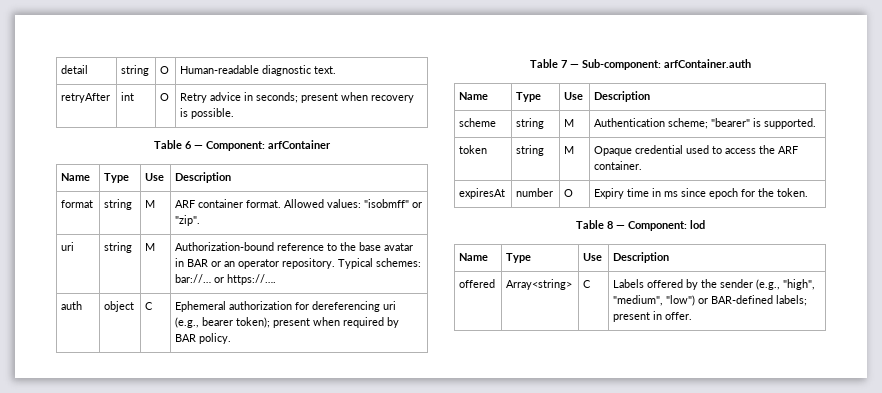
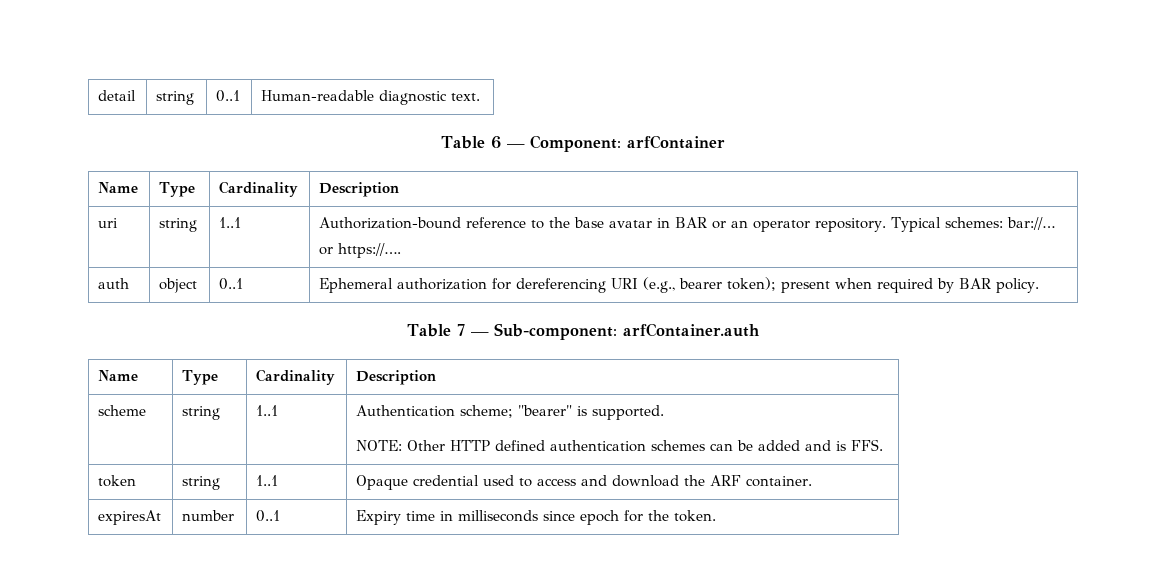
[160,66,170,74] O -> [216,90,241,102] 0..1
[61,93,111,103] [121,92,135,101] [160,93,170,101] [180,92,415,103] [180,108,235,119] // retryAfter | int | O | Retry advice in seconds; present when recovery is possible. -> (481, 97) none
[145,173,165,181] [175,172,232,183] [61,200,94,208] [104,199,133,210] [145,200,156,208] [175,199,423,208] [175,215,201,226] Use | Description // format | string | M | ARF container format. Allowed values: "isobmff" or "zip". -> [219,181,299,197] [319,182,400,197] Cardinality | Description
[145,243,156,251] M -> [219,217,242,228] 1..1
[145,302,154,310] C -> [219,278,244,290] 0..1
[383,301,397,310] uri -> [611,278,639,289] URI
[564,92,584,100] Use -> [256,369,336,385] Cardinality
[564,119,575,127] M -> [256,405,279,416] 1..1
(817, 123) none -> [356,439,884,452] // NOTE: Other HTTP defined authentication schemes can be added and is FFS.
[564,146,575,154] M -> [256,475,279,486] 1..1
(757, 151) none -> [581,475,680,487] and download
[564,189,574,197] O -> [256,510,281,522] 0..1
[664,191,679,197] ms -> [458,510,539,522] milliseconds
[575,220,705,231] [459,253,489,261] [506,253,532,263] [583,253,603,261] [613,252,670,263] [459,279,496,288] [506,279,573,290] [583,280,592,288] [613,279,816,290] [613,295,808,306] [613,311,693,322] // Table 8 — Component: lod // Name | Type | Use | Description // offered | Array<string> | C | Labels offered by the sender (e.g., "high", "medium", "low") or BAR-defined labels; present in offer. -> (717, 516) none

